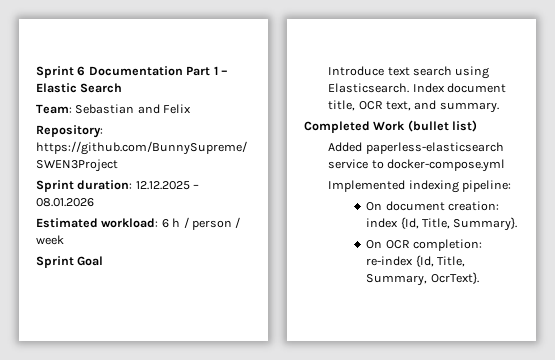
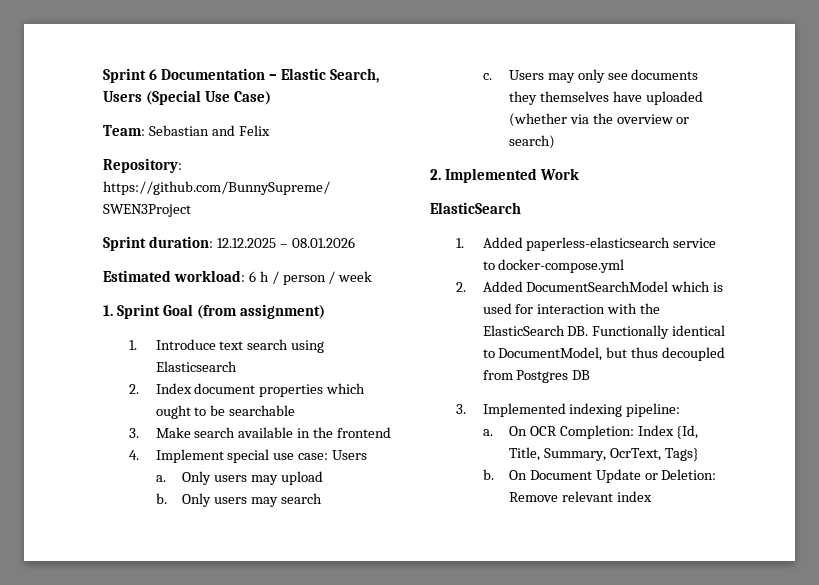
[186,66,228,76] [36,83,123,93] Part 1 – Elastic Search -> [268,68,379,83] [103,90,271,105] – Elastic Search, Users (Special Use Case)
(64, 240) none -> [103,305,113,316] 1.
(104, 261) // -> [196,304,325,319] [129,340,138,350] (from assignment) // 1.
[328,83,507,93] [328,100,499,113] [304,121,370,133] Elasticsearch. Index document title, OCR text, and summary. // Completed -> [155,361,237,372] [129,383,366,397] [155,405,296,419] [129,427,392,438] [129,449,368,463] [155,471,323,485] [155,493,322,507] [482,69,699,83] [508,91,703,105] [508,113,690,127] [508,135,555,149] [430,168,537,183] Elasticsearch // 2. Index document properties which ought to be searchable // 3. Make search available in the frontend // 4. Implement special use case: Users // a. Only users may upload // b. Only users may search // c. Users may only see documents they themselves have uploaded (whether via the overview or search) // 2. Implemented
[407,120,478,132] (bullet list) // -> [430,202,521,214] [456,238,465,248] // ElasticSearch // 1.
[328,180,512,193] [366,201,500,211] [366,217,518,231] [366,239,483,251] [366,255,466,267] [366,272,479,286] Implemented indexing pipeline: // On document creation: index {Id, Title, Summary}. // On OCR completion: re-index {Id, Title, Summary, OcrText}. -> [456,281,724,292] [482,303,661,314] [482,325,726,339] [482,347,726,361] [482,370,591,383] [456,403,681,417] [482,425,699,439] [508,447,699,461] [482,469,717,483] [508,491,652,502] 2. Added DocumentSearchModel which is used for interaction with the ElasticSearch DB. Functionally identical to DocumentModel, but thus decoupled from Postgres DB // 3. Implemented indexing pipeline: // a. On OCR Completion: Index {Id, Title, Summary, OcrText, Tags} // b. On Document Update or Deletion: Remove relevant index

